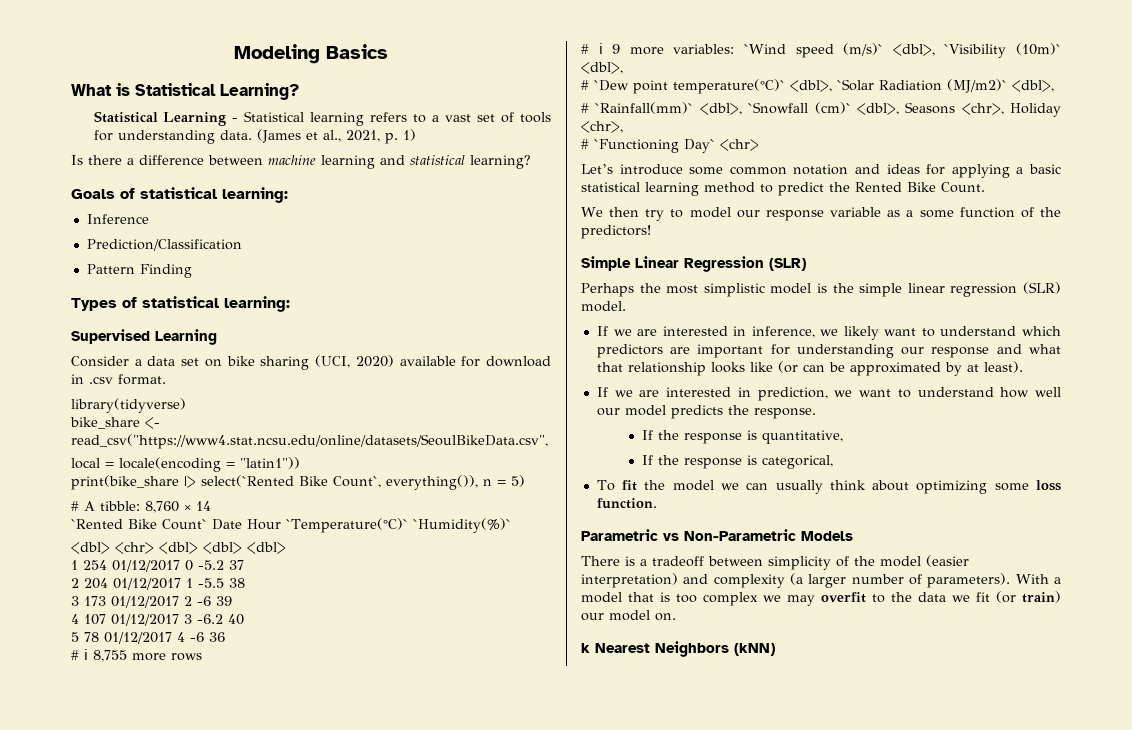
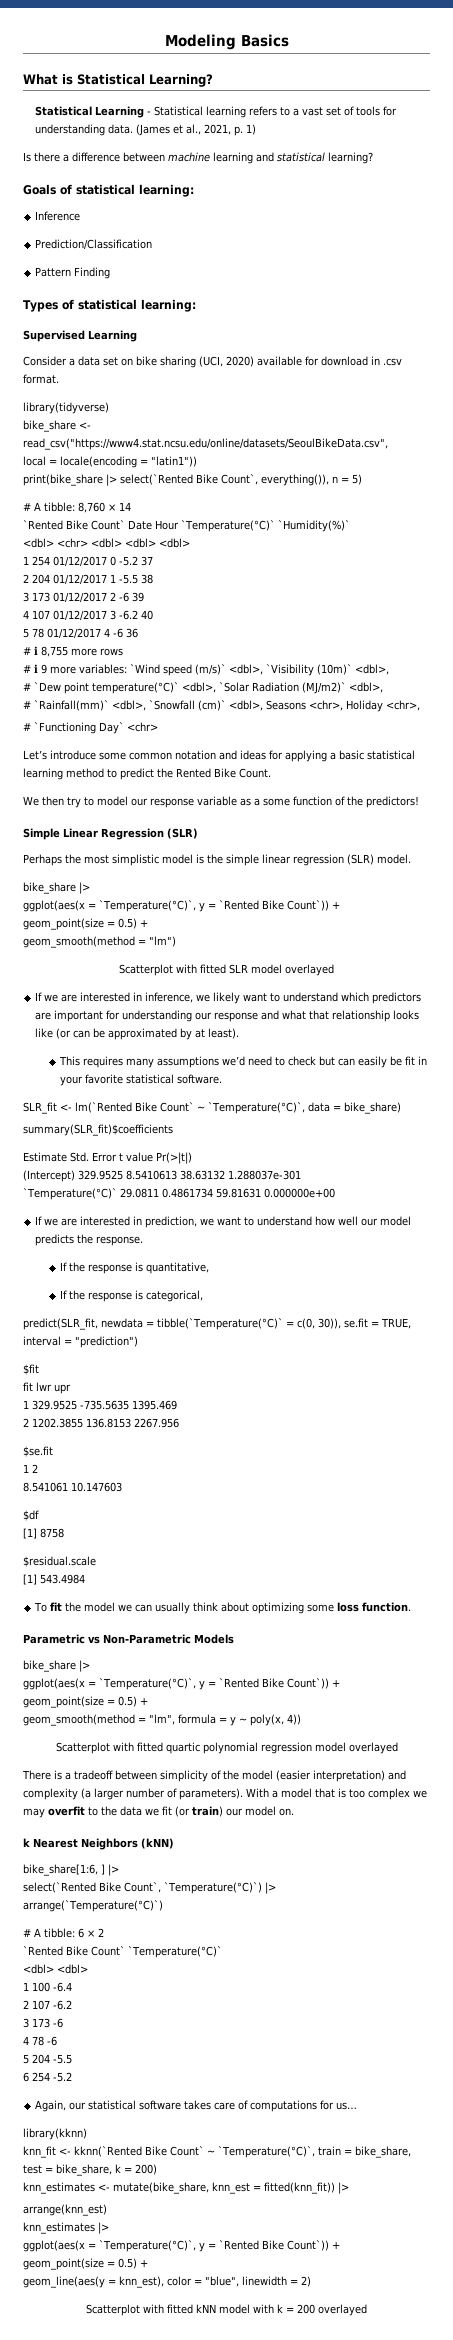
(626, 306) none -> [23,882,90,894] [23,900,340,912] [23,918,148,930] [23,936,176,948] [119,964,334,976] // bike_share |> // ggplot(aes(x = `Temperature(°C)`, y = `Rented Bike Count`)) + // geom_point(size = 0.5) + // geom_smooth(method = "lm") // Scatterplot with fitted SLR model overlayed
(1023, 367) none -> [58,1056,427,1068] [59,1074,222,1086] [23,1102,401,1114] [23,1124,173,1136] [23,1152,192,1164] [23,1170,301,1182] [23,1188,335,1200] // This requires many assumptions we’d need to check but can easily be fit in your favorite statistical software. // SLR_fit <- lm(`Rented Bike Count` ~ `Temperature(°C)`, data = bike_share) // summary(SLR_fit)$coefficients // Estimate Std. Error t value Pr(>|t|) // (Intercept) 329.9525 8.5410613 38.63132 1.288037e-301 // `Temperature(°C)` 29.0811 0.4861734 59.81631 0.000000e+00
(833, 462) none -> [23,1318,411,1330] [23,1336,138,1348] [23,1364,39,1375] [23,1382,71,1394] [23,1400,177,1410] [23,1418,179,1428] [23,1446,53,1457] [23,1464,38,1473] [23,1482,122,1492] [23,1510,39,1521] [23,1528,64,1539] [23,1556,96,1567] [23,1574,85,1585] // predict(SLR_fit, newdata = tibble(`Temperature(°C)` = c(0, 30)), se.fit = TRUE, interval = "prediction") // $fit // fit lwr upr // 1 329.9525 -735.5635 1395.469 // 2 1202.3855 136.8153 2267.956 // $se.fit // 1 2 // 8.541061 10.147603 // $df // [1] 8758 // $residual.scale // [1] 543.4984
(853, 536) none -> [23,1660,90,1672] [23,1678,340,1690] [23,1696,148,1708] [23,1714,301,1726] [55,1742,398,1754] // bike_share |> // ggplot(aes(x = `Temperature(°C)`, y = `Rented Bike Count`)) + // geom_point(size = 0.5) + // geom_smooth(method = "lm", formula = y ~ poly(x, 4)) // Scatterplot with fitted quartic polynomial regression model overlayed
(775, 649) none -> [23,1864,119,1876] [23,1882,276,1894] [23,1900,163,1912] [23,1928,104,1938] [23,1946,222,1958] [23,1964,88,1974] [23,1982,72,1992] [23,2000,72,2010] [23,2018,63,2028] [23,2036,57,2046] [23,2054,72,2064] [23,2072,72,2082] [35,2100,358,2112] [23,2128,87,2140] [23,2146,411,2158] [23,2164,157,2176] [23,2182,349,2194] [23,2204,107,2216] [23,2222,109,2234] [23,2240,340,2252] [23,2258,148,2270] [23,2276,311,2288] [86,2304,367,2316] // bike_share[1:6, ] |> // select(`Rented Bike Count`, `Temperature(°C)`) |> // arrange(`Temperature(°C)`) // # A tibble: 6 × 2 // `Rented Bike Count` `Temperature(°C)` // <dbl> <dbl> // 1 100 -6.4 // 2 107 -6.2 // 3 173 -6 // 4 78 -6 // 5 204 -5.5 // 6 254 -5.2 // Again, our statistical software takes care of computations for us… // library(kknn) // knn_fit <- kknn(`Rented Bike Count` ~ `Temperature(°C)`, train = bike_share, test = bike_share, k = 200) // knn_estimates <- mutate(bike_share, knn_est = fitted(knn_fit)) |> // arrange(knn_est) // knn_estimates |> // ggplot(aes(x = `Temperature(°C)`, y = `Rented Bike Count`)) + // geom_point(size = 0.5) + // geom_line(aes(y = knn_est), color = "blue", linewidth = 2) // Scatterplot with fitted kNN model with k = 200 overlayed

